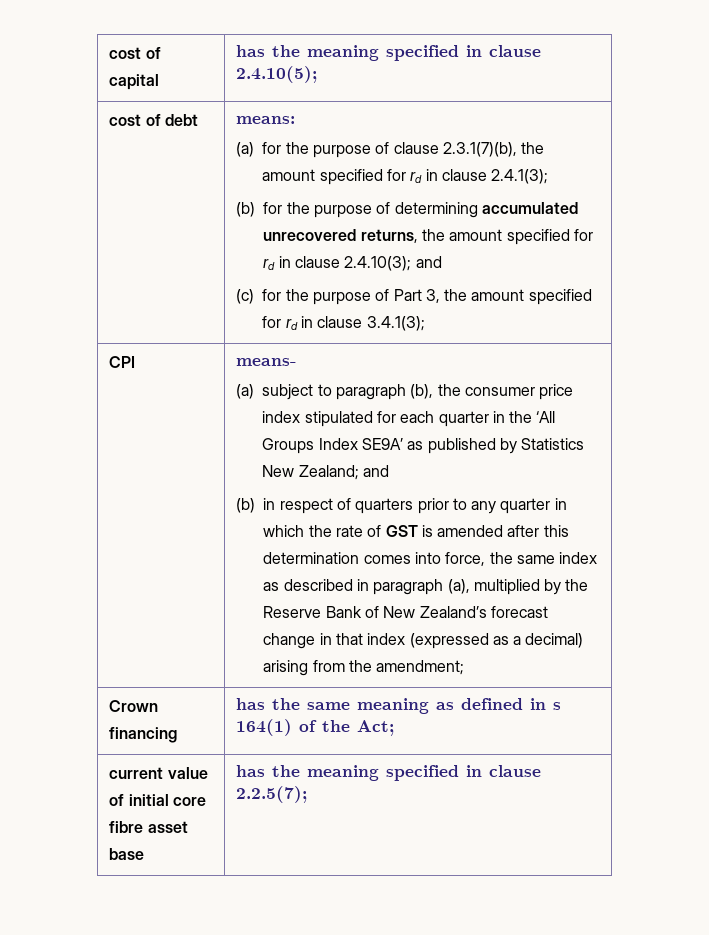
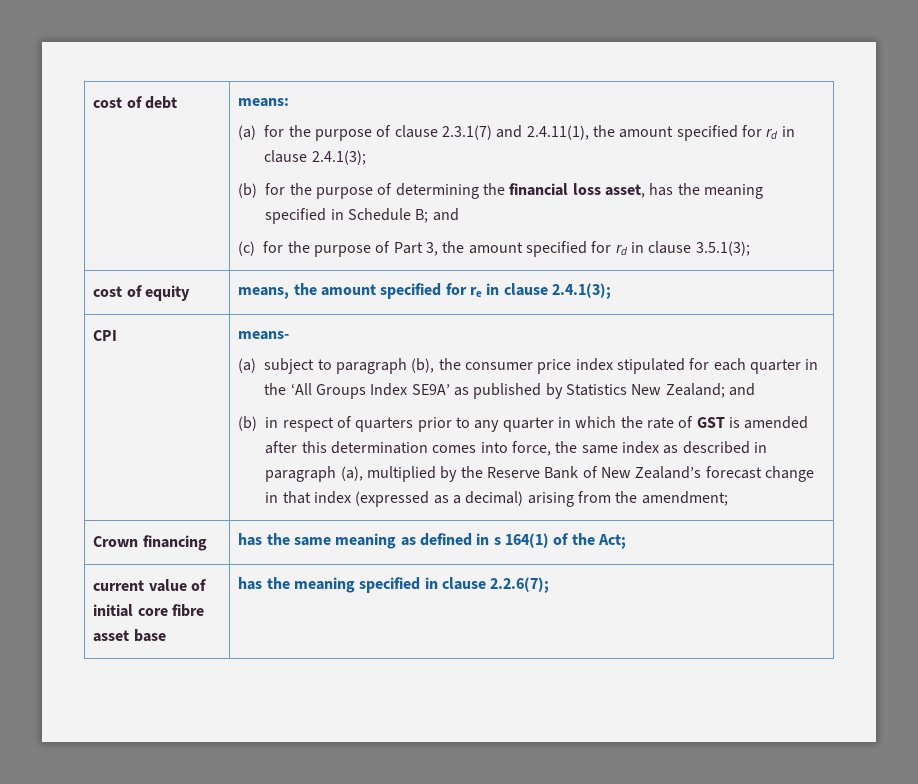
[109,47,161,59] [109,74,160,90] [236,45,542,61] [236,66,318,83] [109,114,161,126] cost of capital | has the meaning specified in clause 2.4.10(5); // cost of -> [93,96,142,108] cost of
[442,142,517,157] 2.3.1(7)(b), -> [442,125,589,140] 2.3.1(7) and 2.4.11(1),
[481,202,578,214] [263,229,593,245] [263,256,412,271] accumulated unrecovered returns, the amount specified for rd in clause 2.4.10(3); -> [483,183,763,199] [265,208,429,224] the financial loss asset, has the meaning specified in Schedule B;
[366,316,425,331] 3.4.1(3); -> [695,241,750,256] [93,285,191,301] [238,283,612,299] 3.5.1(3); // cost of equity | means, the amount specified for re in clause 2.4.1(3);
[236,786,308,803] 2.2.5(7); -> [490,577,550,593] 2.2.6(7);

